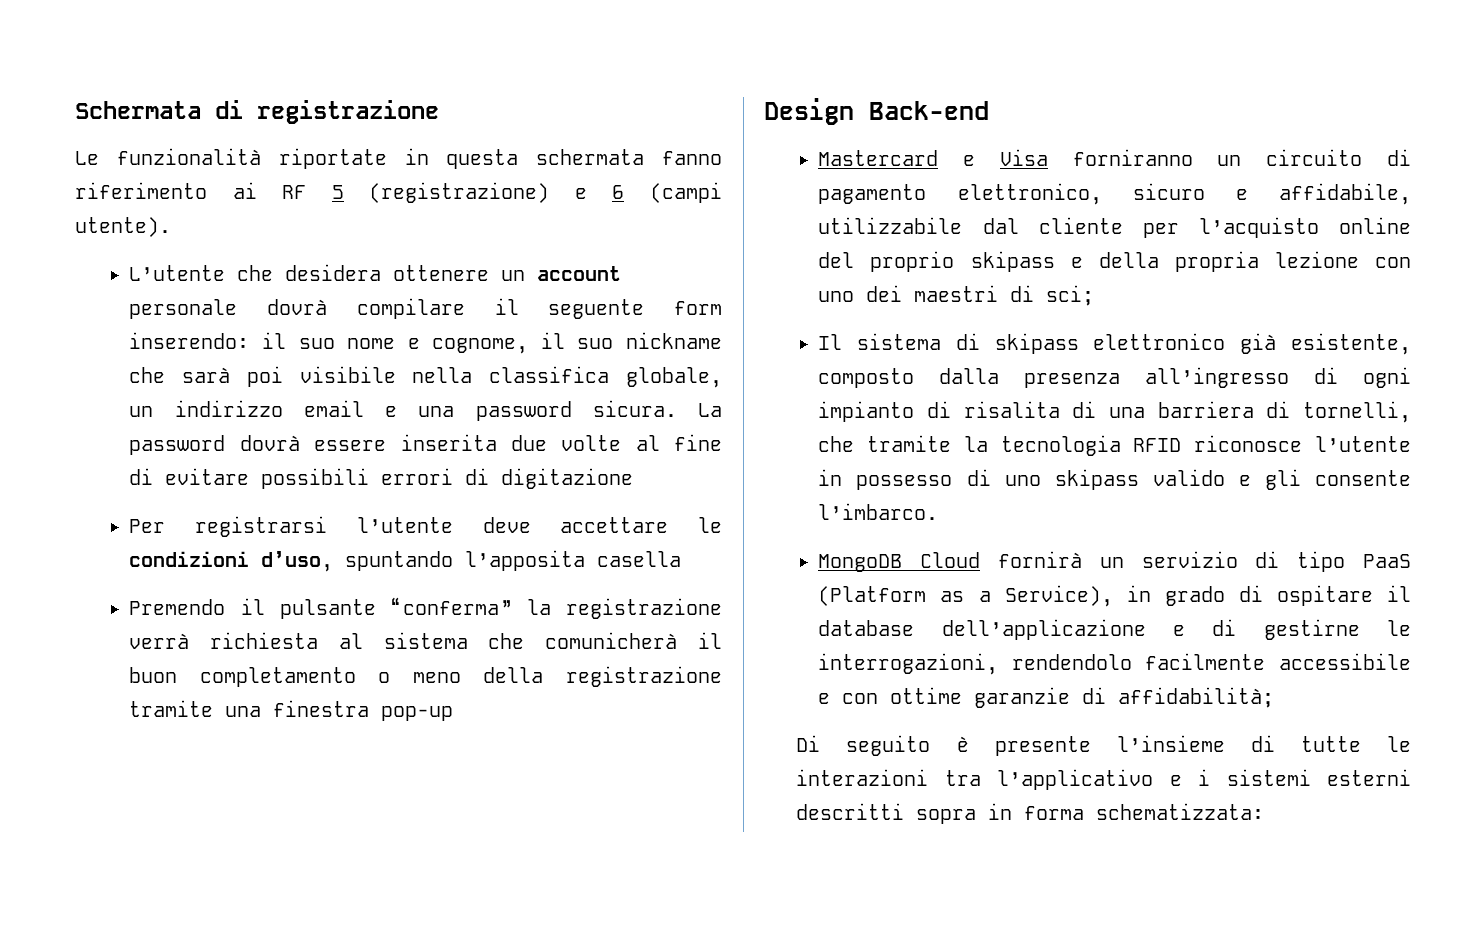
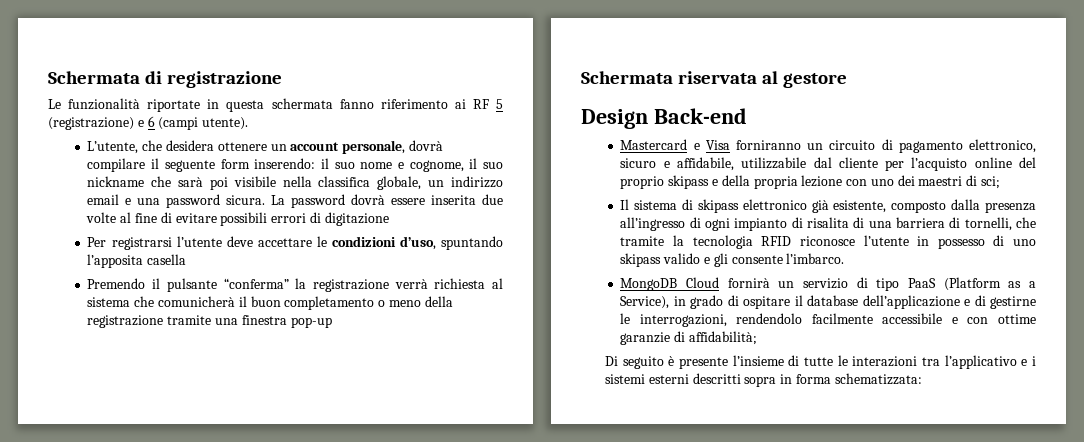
[129,265,226,281] L’utente -> [87,141,139,154] L’utente,
[129,299,238,319] personale -> [342,140,406,154] personale,
(454, 713) none -> [581,71,848,88] // Schermata riservata al gestore

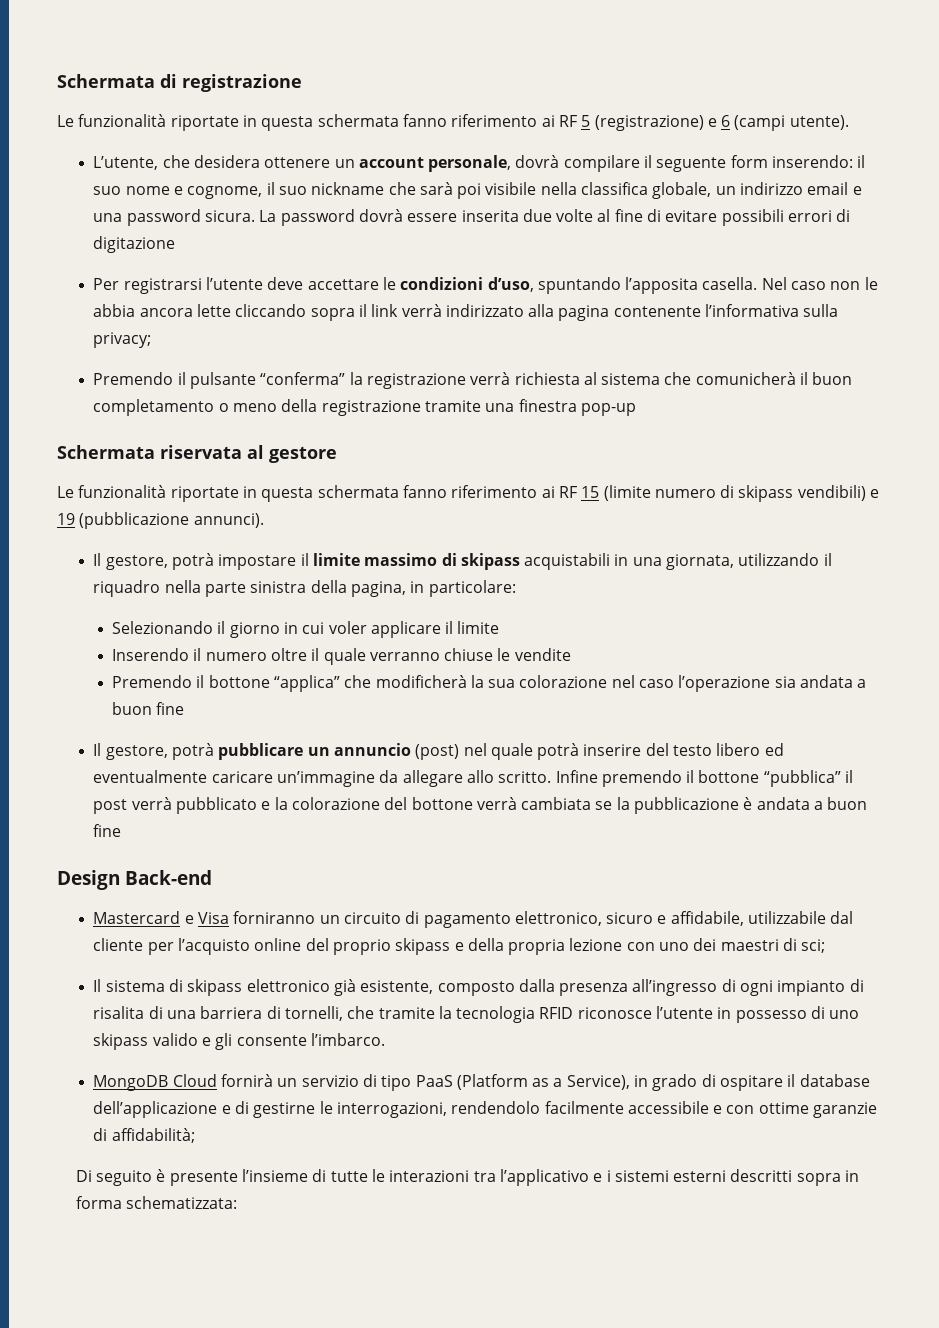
[147,254,187,265] casella -> [702,277,878,290] [93,304,839,321] [93,332,152,348] casella. Nel caso non le abbia ancora lette cliccando sopra il link verrà indirizzato alla pagina contenente l’informativa sulla privacy;
(848, 80) none -> [57,485,880,502] [57,512,264,529] [93,553,832,570] [93,580,516,597] [111,621,500,638] [111,648,571,665] [111,675,867,692] [111,702,185,715] [93,743,784,760] [93,770,854,787] [93,797,868,814] [93,824,122,837] // Le funzionalità riportate in questa schermata fanno riferimento ai RF 15 (limite numero di skipass vendibili) e 19 (pubblicazione annunci). // Il gestore, potrà impostare il limite massimo di skipass acquistabili in una giornata, utilizzando il riquadro nella parte sinistra della pagina, in particolare: // Selezionando il giorno in cui voler applicare il limite // Inserendo il numero oltre il quale verranno chiuse le vendite // Premendo il bottone “applica” che modificherà la sua colorazione nel caso l’operazione sia andata a buon fine // Il gestore, potrà pubblicare un annuncio (post) nel quale potrà inserire del testo libero ed eventualmente caricare un’immagine da allegare allo scritto. Infine premendo il bottone “pubblica” il post verrà pubblicato e la colorazione del bottone verrà cambiata se la pubblicazione è andata a buon fine

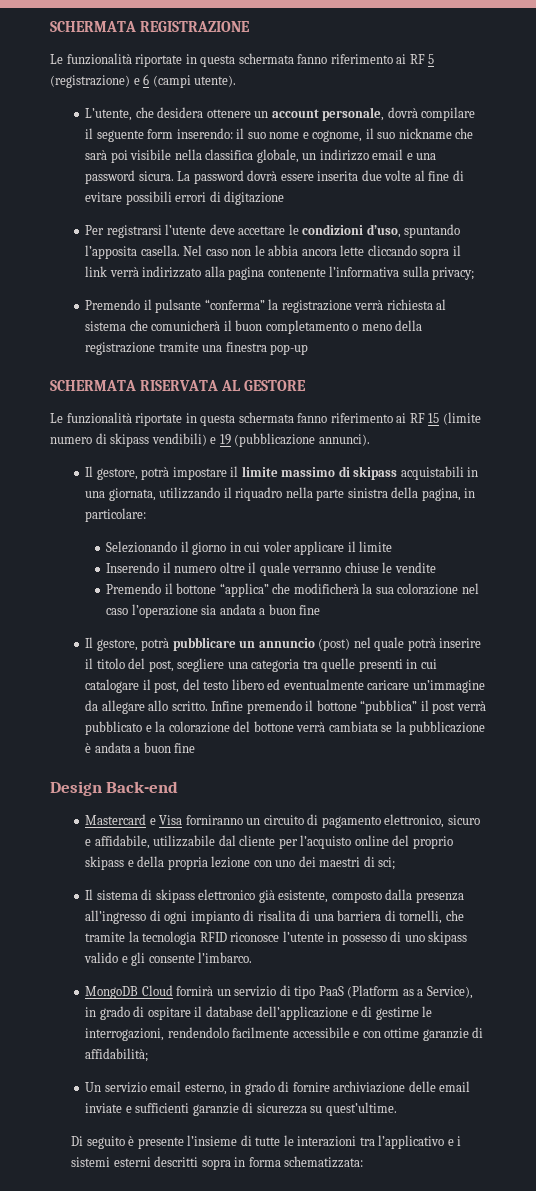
[57,74,302,92] Schermata di registrazione -> [50,21,251,32] SCHERMATA REGISTRAZIONE
[57,445,337,463] Schermata riservata al gestore -> [50,380,307,391] SCHERMATA RISERVATA AL GESTORE
(642, 750) none -> [85,658,437,672] [85,679,180,693] il titolo del post, scegliere una categoria tra quelle presenti in cui catalogare il post,
(195, 1135) none -> [85,1081,471,1095] [85,1102,397,1116] // Un servizio email esterno, in grado di fornire archiviazione delle email inviate e sufficienti garanzie di sicurezza su quest’ultime.

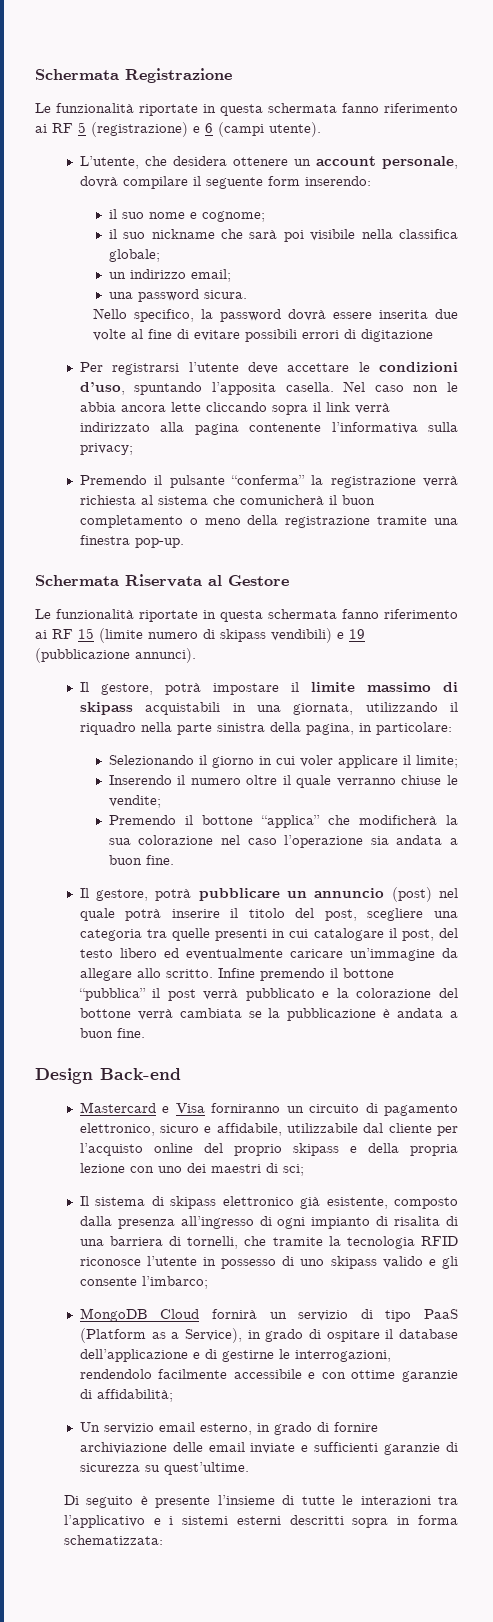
[50,21,251,32] SCHERMATA REGISTRAZIONE -> [35,68,232,83] Schermata Registrazione
(233, 133) none -> (371, 181) //
[312,130,363,142] cognome, -> [201,211,265,222] cognome; //
[256,149,299,163] globale, -> [108,249,160,262] globale; //
[372,149,413,160] email e -> [190,269,231,282] email; //
[177,171,191,181] La -> [92,308,213,322] // Nello specifico, la
[270,344,309,355] [50,380,307,391] pop-up // SCHERMATA RISERVATA AL GESTORE -> [134,538,184,548] [35,574,289,587] pop-up. // Schermata Riservata al Gestore
[359,541,393,552] limite -> [415,755,458,768] limite;
[394,562,436,573] vendite -> [108,795,161,808] vendite;
[299,605,321,615] fine -> [145,855,174,865] fine.
[174,743,196,753] fine -> [116,1028,145,1038] fine.
[198,952,253,963] l’imbarco. -> [141,1276,208,1289] l’imbarco;

